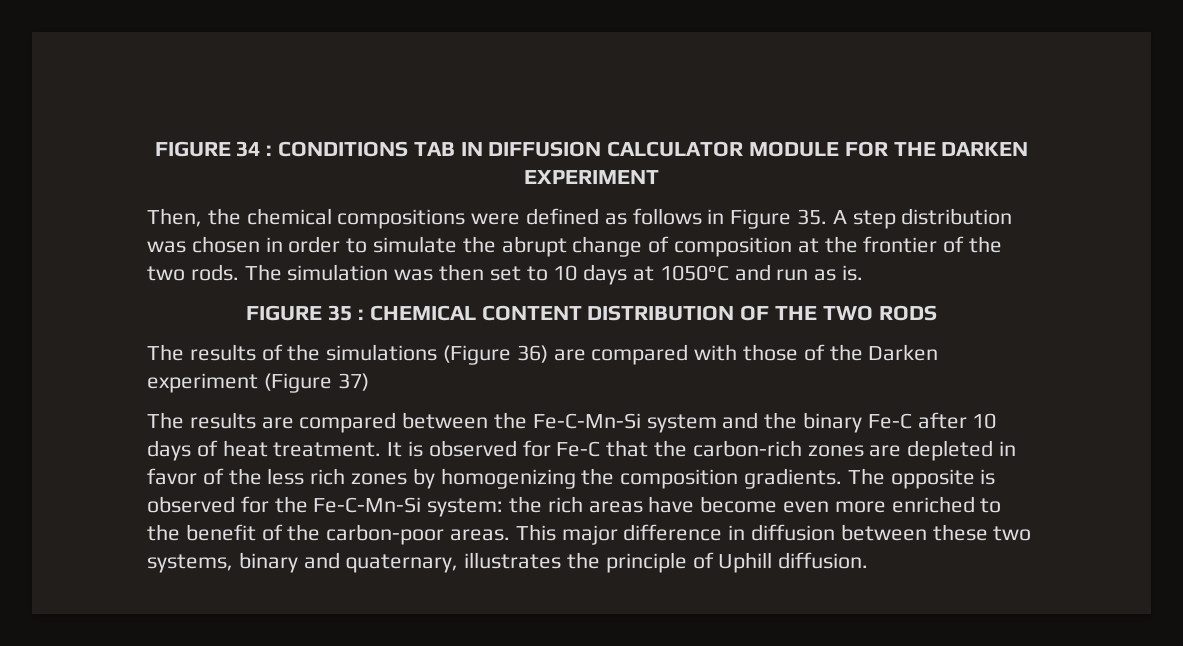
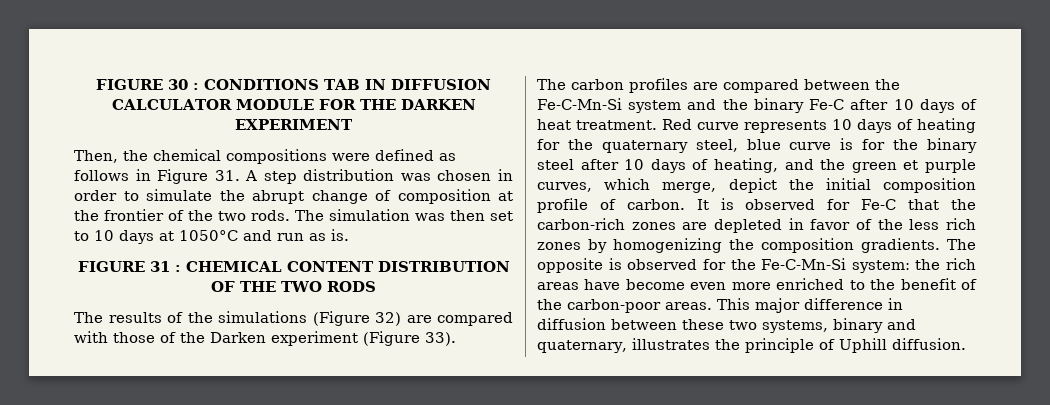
[154,141,261,157] FIGURE 34 -> [96,79,188,90] FIGURE 30
[797,209,828,225] 35. -> [214,170,240,181] 31.
[328,305,353,321] 35 -> [149,261,170,272] 31
[516,345,548,363] 36) -> [375,312,401,326] 32)
[337,373,369,391] [147,412,256,429] 37) // The results -> [425,332,456,346] [537,78,688,93] 33). // The carbon profiles
(382, 449) none -> [662,118,976,133] [537,138,978,153] [537,158,976,173] [537,178,976,193] [537,198,685,213] Red curve represents 10 days of heating for the quaternary steel, blue curve is for the binary steel after 10 days of heating, and the green et purple curves, which merge, depict the initial composition profile of carbon.

